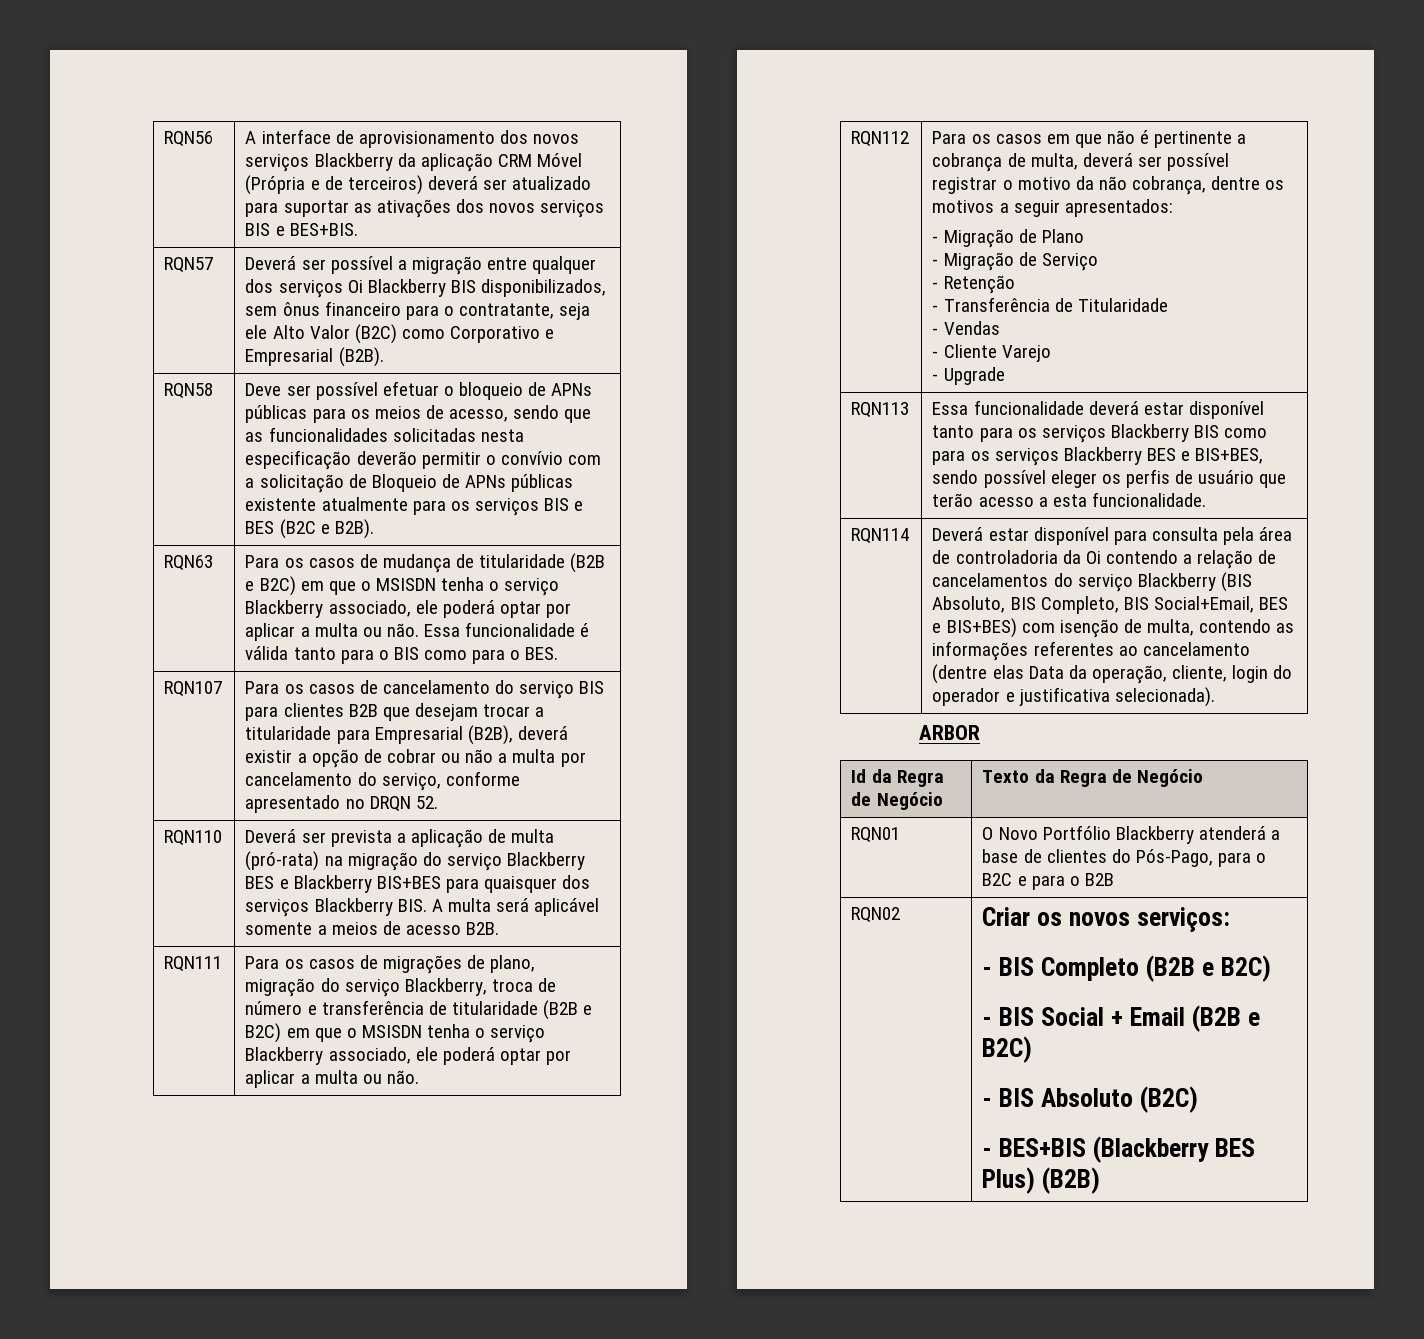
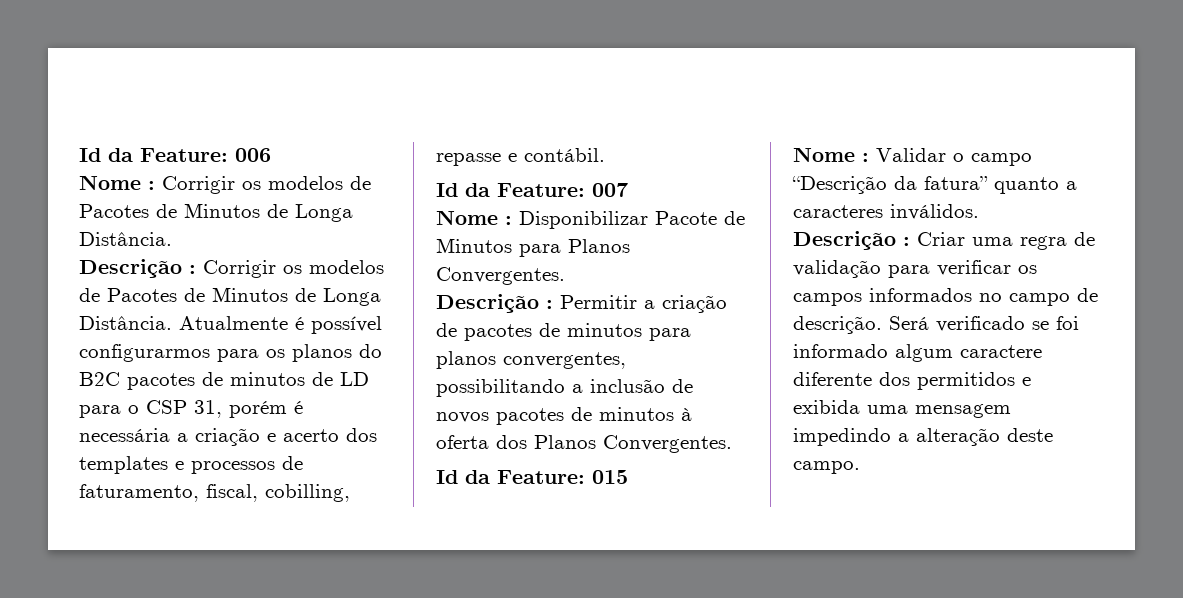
[164,131,214,147] [245,129,580,148] [245,153,583,172] [245,175,592,195] [245,199,605,218] [245,223,358,236] [164,257,214,273] [245,256,597,275] [245,279,607,298] [245,301,591,320] [245,324,555,344] [245,347,384,367] [164,383,214,399] [245,381,593,400] [245,405,592,423] [245,427,524,442] [245,450,602,470] [245,474,574,493] [245,497,584,516] [245,519,374,539] [164,555,214,571] [245,553,606,573] [245,576,560,596] [245,600,572,618] [245,622,590,641] [245,646,559,664] [164,681,223,697] [245,680,605,699] [245,703,545,721] [245,725,568,745] [245,749,586,768] [245,771,520,791] [245,795,438,813] [164,830,223,846] [245,829,555,848] [245,851,586,871] [245,875,591,893] [245,898,600,917] [245,921,500,935] [164,956,223,972] [245,955,536,974] [245,978,557,997] [245,1000,593,1020] [245,1023,546,1043] [245,1047,572,1065] [245,1070,419,1088] [851,131,910,147] [932,130,1247,148] [932,153,1230,172] [932,176,1285,195] [932,199,1173,217] [932,229,1084,248] [932,252,1098,271] [932,275,1015,294] [932,297,1168,312] [932,321,1000,335] [932,344,1051,362] [932,367,1005,385] [851,402,910,418] [932,400,1264,419] [932,424,1268,443] [932,447,1264,466] [932,469,1287,488] [932,492,1206,507] [851,528,910,544] [932,527,1293,545] [932,550,1277,569] [932,572,1252,592] [932,596,1289,614] [932,618,1295,638] [932,641,1250,661] [932,664,1293,684] [932,687,1215,707] [918,725,980,740] [851,769,944,787] [851,792,943,810] [982,769,1203,787] [851,827,901,843] [982,825,1281,844] [982,849,1267,867] [982,873,1114,890] [851,907,901,923] [982,907,1231,932] [982,955,1271,982] [982,1005,1260,1032] [982,1036,1033,1063] [982,1086,1199,1113] [982,1136,1256,1163] [982,1167,1101,1194] RQN56 | A interface de aprovisionamento dos novos serviços Blackberry da aplicação CRM Móvel (Própria e de terceiros) deverá ser atualizado para suportar as ativações dos novos serviços BIS e BES+BIS. // RQN57 | Deverá ser possível a migração entre qualquer dos serviços Oi Blackberry BIS disponibilizados, sem ônus financeiro para o contratante, seja ele Alto Valor (B2C) como Corporativo e Empresarial (B2B). // RQN58 | Deve ser possível efetuar o bloqueio de APNs públicas para os meios de acesso, sendo que as funcionalidades solicitadas nesta especificação deverão permitir o convívio com a solicitação de Bloqueio de APNs públicas existente atualmente para os serviços BIS e BES (B2C e B2B). // RQN63 | Para os casos de mudança de titularidade (B2B e B2C) em que o MSISDN tenha o serviço Blackberry associado, ele poderá optar por aplicar a multa ou não. Essa funcionalidade é válida tanto para o BIS como para o BES. // RQN107 | Para os casos de cancelamento do serviço BIS para clientes B2B que desejam trocar a titularidade para Empresarial (B2B), deverá existir a opção de cobrar ou não a multa por cancelamento do serviço, conforme apresentado no DRQN 52. // RQN110 | Deverá ser prevista a aplicação de multa (pró-rata) na migração do serviço Blackberry BES e Blackberry BIS+BES para quaisquer dos serviços Blackberry BIS. A multa será aplicável somente a meios de acesso B2B. // RQN111 | Para os casos de migrações de plano, migração do serviço Blackberry, troca de número e transferência de titularidade (B2B e B2C) em que o MSISDN tenha o serviço Blackberry associado, ele poderá optar por aplicar a multa ou não. // RQN112 | Para os casos em que não é pertinente a cobrança de multa, deverá ser possível registrar o motivo da não cobrança, dentre os motivos a seguir apresentados: // - Migração de Plano // - Migração de Serviço // - Retenção // - Transferência de Titularidade // - Vendas // - Cliente Varejo // - Upgrade // RQN113 | Essa funcionalidade deverá estar disponível tanto para os serviços Blackberry BIS como para os serviços Blackberry BES e BIS+BES, sendo possível eleger os perfis de usuário que terão acesso a esta funcionalidade. // RQN114 | Deverá estar disponível para consulta pela área de controladoria da Oi contendo a relação de cancelamentos do serviço Blackberry (BIS Absoluto, BIS Completo, BIS Social+Email, BES e BIS+BES) com isenção de multa, contendo as informações referentes ao cancelamento (dentre elas Data da operação, cliente, login do operador e justificativa selecionada). // ARBOR // Id da Regra de Negócio | Texto da Regra de Negócio // RQN01 | O Novo Portfólio Blackberry atenderá a base de clientes do Pós-Pago, para o B2C e para o B2B // RQN02 | Criar os novos serviços: // - BIS Completo (B2B e B2C) // - BIS Social + Email (B2B e B2C) // - BIS Absoluto (B2C) // - BES+BIS (Blackberry BES Plus) (B2B) -> [79,148,271,162] [79,175,371,194] [79,203,353,222] [79,232,172,246] [79,259,384,278] [79,287,381,306] [79,316,382,334] [79,344,382,362] [79,372,369,390] [79,400,303,418] [79,428,377,446] [79,456,303,474] [79,484,350,502] [436,148,605,166] [436,183,628,197] [436,210,745,229] [436,238,630,257] [436,267,565,285] [436,294,727,313] [436,323,691,341] [436,351,626,369] [436,379,693,397] [436,407,692,425] [436,435,732,453] [436,470,628,484] [793,147,1032,166] [792,176,1077,194] [793,204,979,220] [793,231,1095,250] [793,260,1037,278] [793,288,1098,306] [793,316,1079,334] [793,344,1042,362] [793,372,1031,390] [793,400,1011,418] [793,428,1053,446] [793,461,860,474] Id da Feature: 006 // Nome : Corrigir os modelos de Pacotes de Minutos de Longa Distância. // Descrição : Corrigir os modelos de Pacotes de Minutos de Longa Distância. Atualmente é possível configurarmos para os planos do B2C pacotes de minutos de LD para o CSP 31, porém é necessária a criação e acerto dos templates e processos de faturamento, fiscal, cobilling, repasse e contábil. // Id da Feature: 007 // Nome : Disponibilizar Pacote de Minutos para Planos Convergentes. // Descrição : Permitir a criação de pacotes de minutos para planos convergentes, possibilitando a inclusão de novos pacotes de minutos à oferta dos Planos Convergentes. // Id da Feature: 015 // Nome : Validar o campo “Descrição da fatura” quanto a caracteres inválidos. // Descrição : Criar uma regra de validação para verificar os campos informados no campo de descrição. Será verificado se foi informado algum caractere diferente dos permitidos e exibida uma mensagem impedindo a alteração deste campo.

